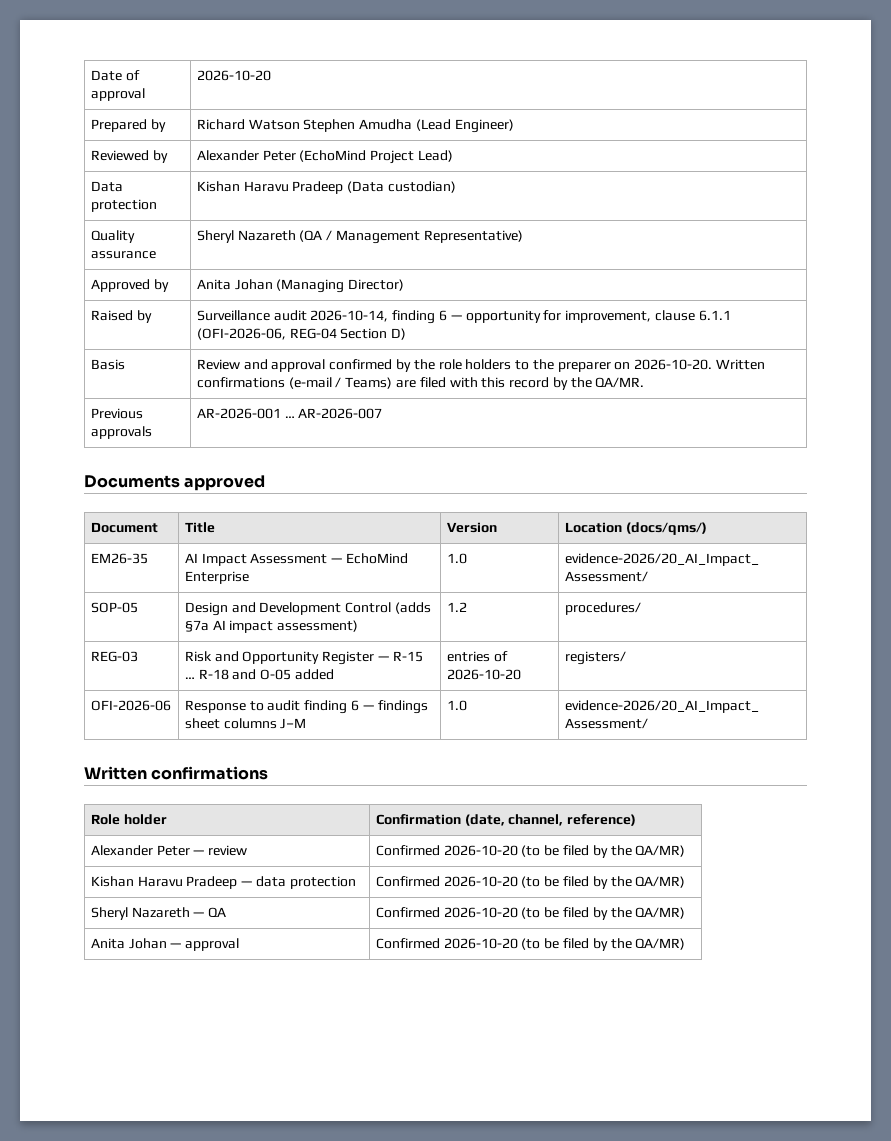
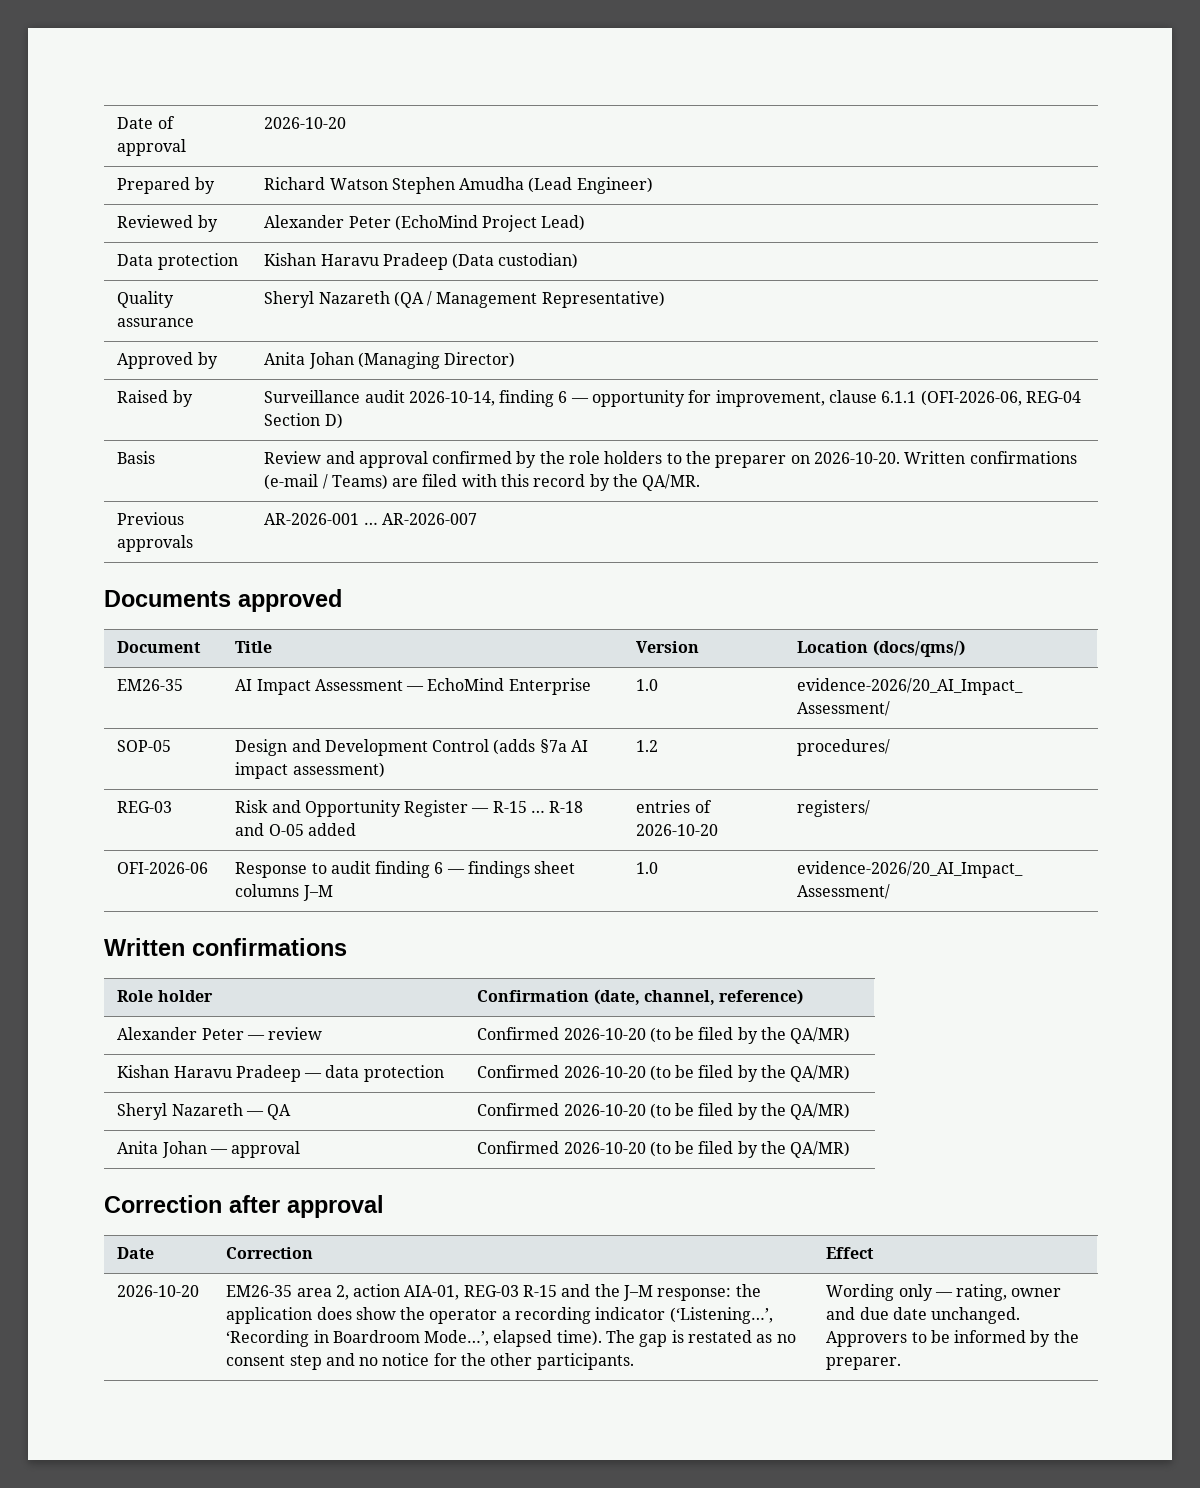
(686, 944) none -> [104,1195,384,1218] [117,1247,155,1259] [226,1247,314,1259] [826,1247,875,1259] [117,1285,200,1297] [226,1284,761,1301] [226,1307,773,1324] [226,1330,796,1347] [226,1353,634,1370] [826,1284,1062,1301] [826,1307,1021,1324] [826,1330,1079,1347] [826,1357,902,1370] // Correction after approval // Date | Correction | Effect // 2026-10-20 | EM26-35 area 2, action AIA-01, REG-03 R-15 and the J–M response: the application does show the operator a recording indicator (‘Listening…’, ‘Recording in Boardroom Mode…’, elapsed time). The gap is restated as no consent step and no notice for the other participants. | Wording only — rating, owner and due date unchanged. Approvers to be informed by the preparer.

